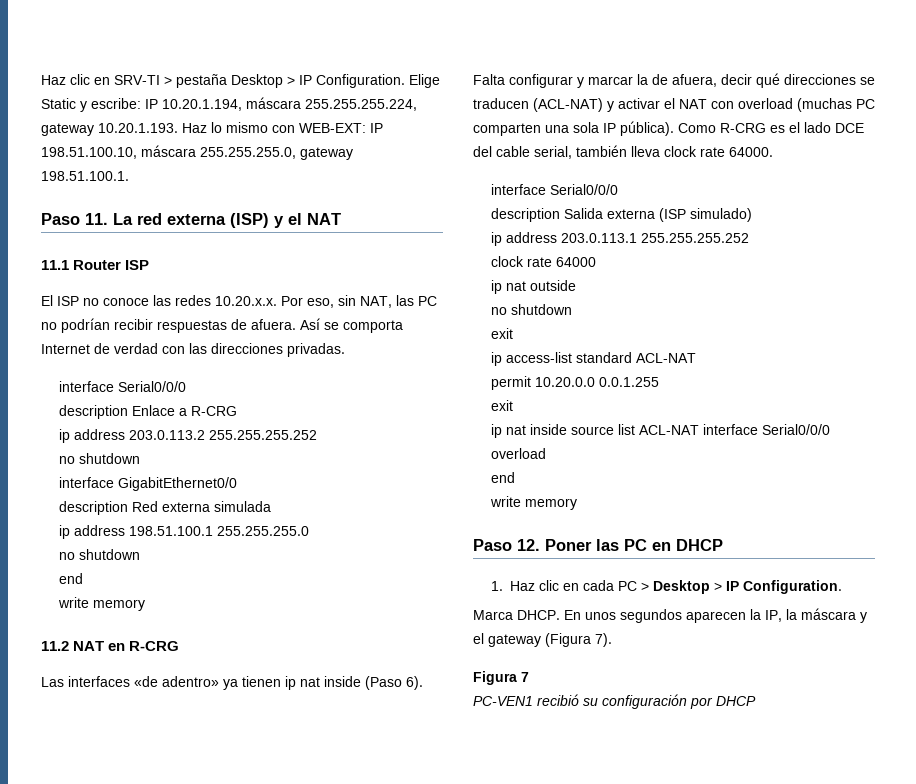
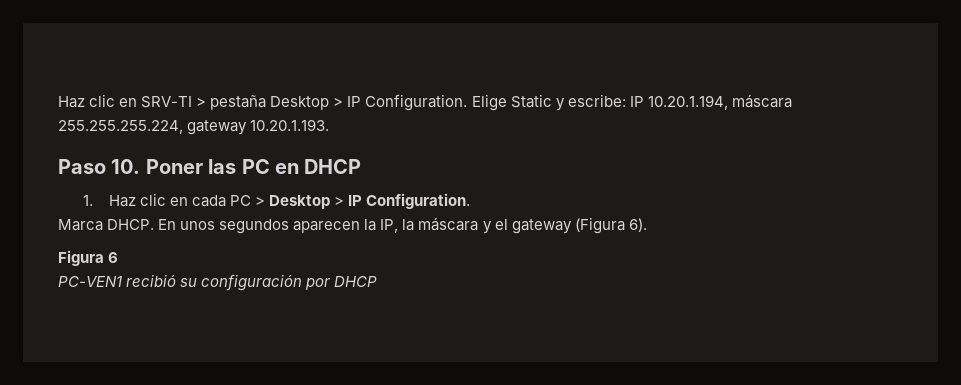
[182,122,383,133] [41,145,353,160] [41,171,129,181] [41,213,341,228] [41,260,150,270] [41,295,437,308] [41,318,403,333] [41,343,345,357] [58,381,186,392] [58,405,237,419] [58,429,317,443] [58,453,140,464] [58,477,237,491] [58,501,271,515] [58,525,309,539] [58,549,140,560] [58,573,83,584] [57,597,145,611] [41,641,180,651] [41,676,423,690] [473,73,875,88] [473,98,875,112] [473,121,864,136] [473,145,773,159] [490,184,618,195] [490,208,752,222] [490,232,749,246] [490,256,596,267] [490,280,576,294] [490,304,572,315] [490,328,513,339] [490,352,696,366] [490,376,659,390] [490,400,513,411] [490,424,830,438] [490,448,546,459] [490,472,515,483] [489,496,577,510] [473,539,540,551] Haz lo mismo con WEB-EXT: IP 198.51.100.10, máscara 255.255.255.0, gateway 198.51.100.1. // Paso 11. La red externa (ISP) y el NAT // 11.1 Router ISP // El ISP no conoce las redes 10.20.x.x. Por eso, sin NAT, las PC no podrían recibir respuestas de afuera. Así se comporta Internet de verdad con las direcciones privadas. // interface Serial0/0/0 // description Enlace a R-CRG // ip address 203.0.113.2 255.255.255.252 // no shutdown // interface GigabitEthernet0/0 // description Red externa simulada // ip address 198.51.100.1 255.255.255.0 // no shutdown // end // write memory // 11.2 NAT en R-CRG // Las interfaces «de adentro» ya tienen ip nat inside (Paso 6). Falta configurar y marcar la de afuera, decir qué direcciones se traducen (ACL-NAT) y activar el NAT con overload (muchas PC comparten una sola IP pública). Como R-CRG es el lado DCE del cable serial, también lleva clock rate 64000. // interface Serial0/0/0 // description Salida externa (ISP simulado) // ip address 203.0.113.1 255.255.255.252 // clock rate 64000 // ip nat outside // no shutdown // exit // ip access-list standard ACL-NAT // permit 10.20.0.0 0.0.1.255 // exit // ip nat inside source list ACL-NAT interface Serial0/0/0 overload // end // write memory // Paso 12. -> [58,159,141,174] // Paso 10.
[595,633,612,647] 7). -> [628,218,647,232] 6).
[521,672,529,682] 7 -> [108,252,119,263] 6

